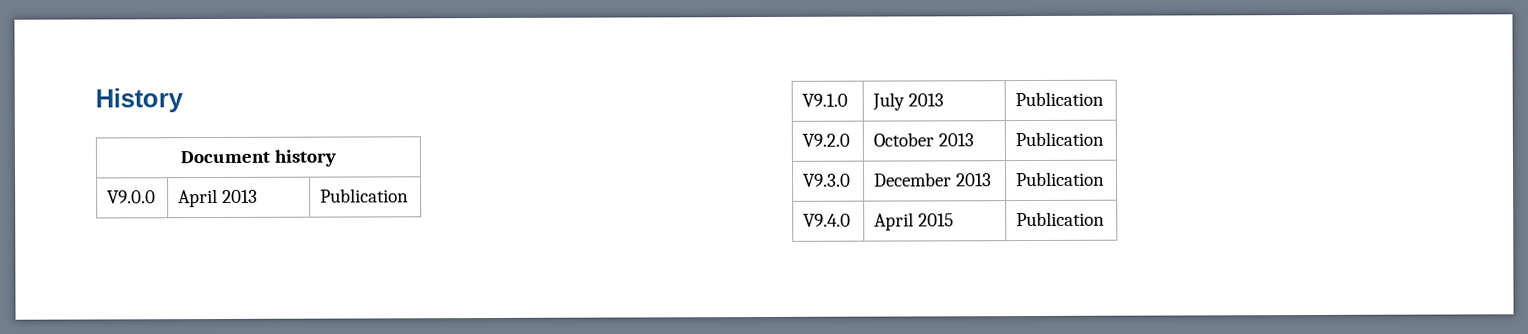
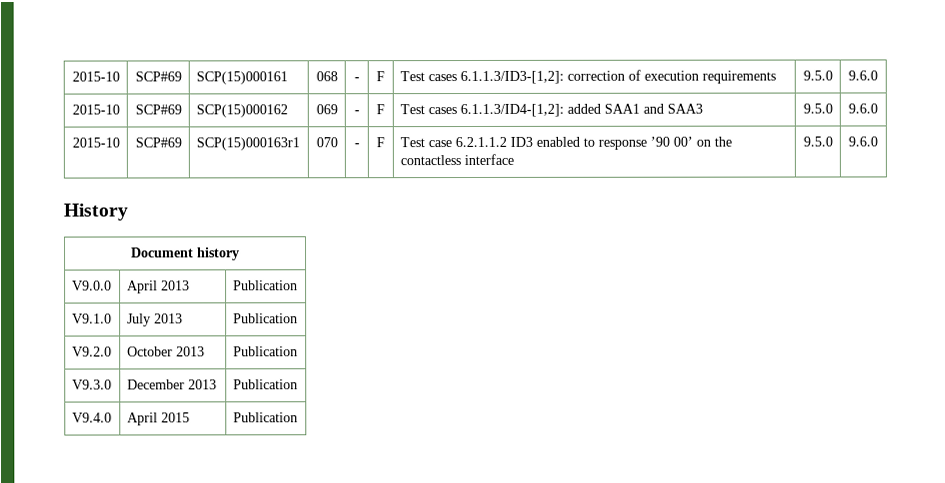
(95, 100) none -> [71,71,120,82] [134,71,182,82] [195,71,288,85] [315,71,338,82] [353,77,360,82] [376,71,385,82] [399,69,776,85] [802,70,833,81] [848,70,878,81] [71,104,120,115] [134,104,182,115] [195,104,288,118] [315,104,338,115] [353,110,360,115] [376,104,385,115] [399,103,703,118] [802,103,833,114] [848,103,878,114] [71,137,120,148] [134,137,182,148] [195,137,300,151] [315,137,338,148] [353,143,360,148] [376,137,385,148] [399,136,732,150] [399,153,514,166] [802,136,833,147] [848,136,878,147] 2015-10 | SCP#69 | SCP(15)000161 | 068 | - | F | Test cases 6.1.1.3/ID3-[1,2]: correction of execution requirements | 9.5.0 | 9.6.0 // 2015-10 | SCP#69 | SCP(15)000162 | 069 | - | F | Test cases 6.1.1.3/ID4-[1,2]: added SAA1 and SAA3 | 9.5.0 | 9.6.0 // 2015-10 | SCP#69 | SCP(15)000163r1 | 070 | - | F | Test case 6.2.1.1.2 ID3 enabled to response ’90 00’ on the contactless interface | 9.5.0 | 9.6.0 //

